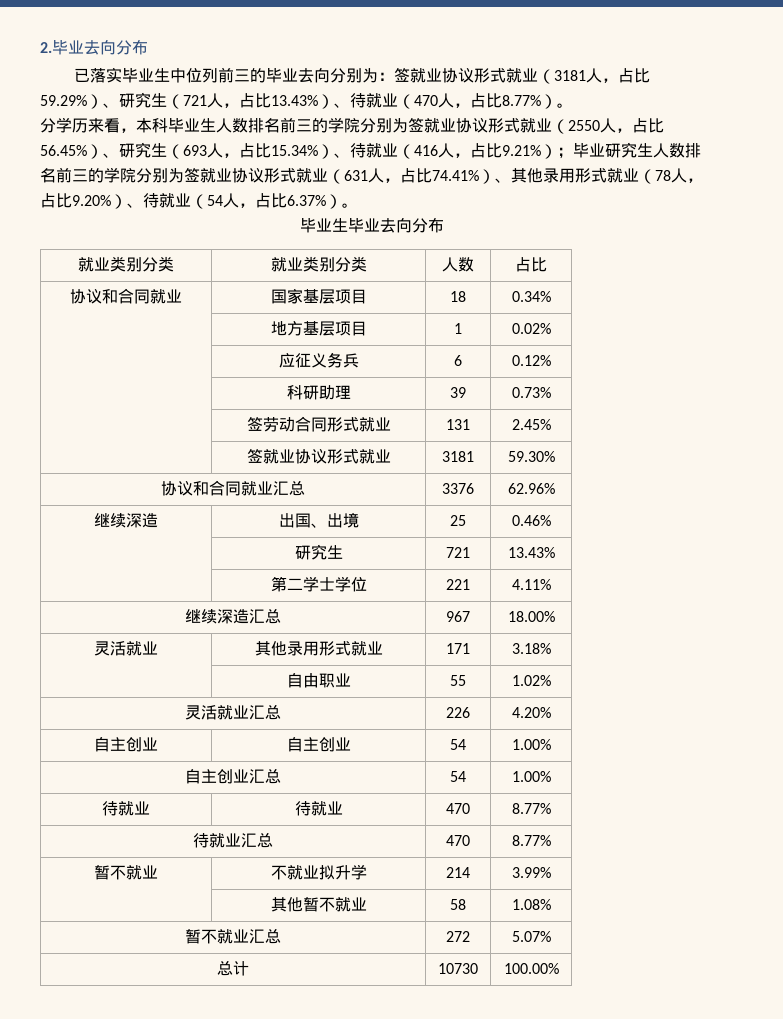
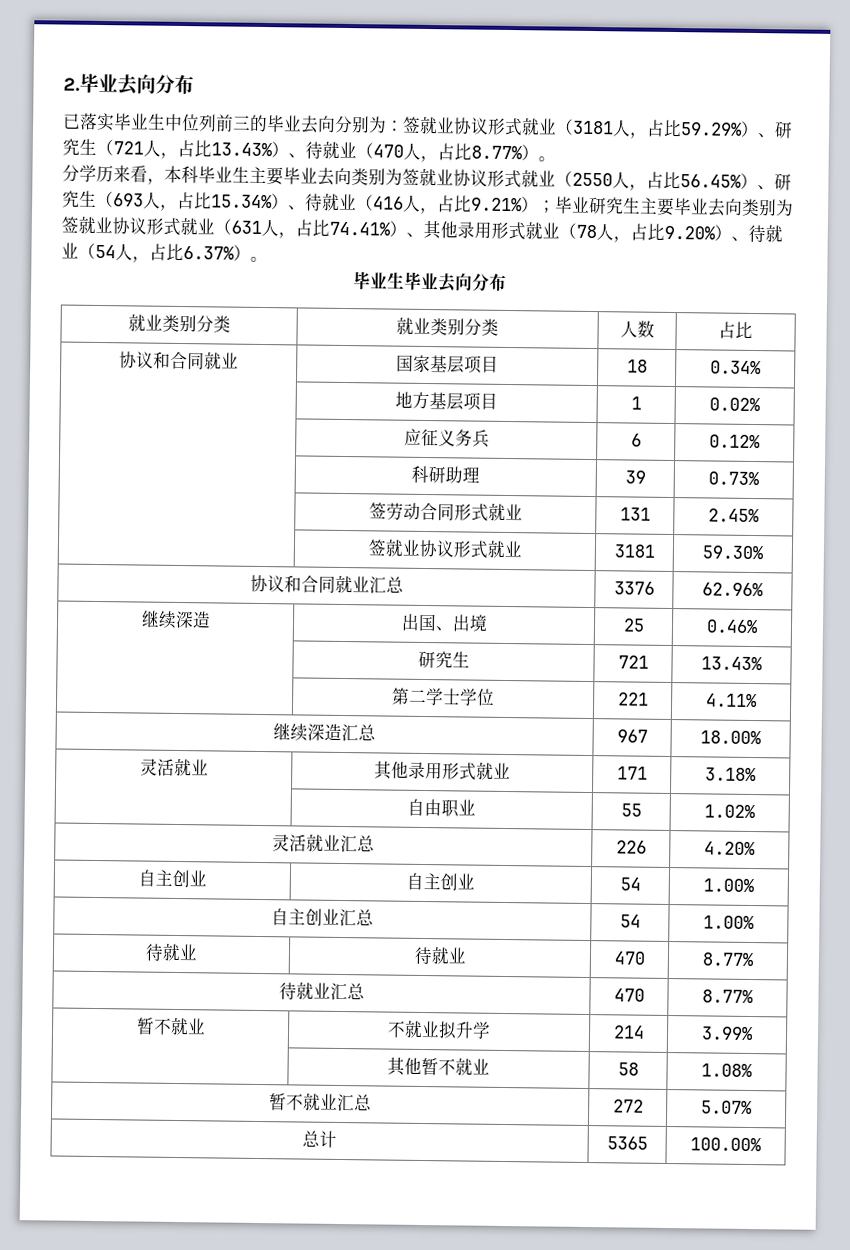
[216,117,376,133] 人数排名前三的学院分 -> [249,166,369,186] 主要毕业去向类
[653,143,701,158] [40,167,152,183] 人数排名前三的学院分 -> [640,197,760,217] 主要毕业去向类
[438,963,478,974] 10730 -> [606,1136,648,1150] 5365

